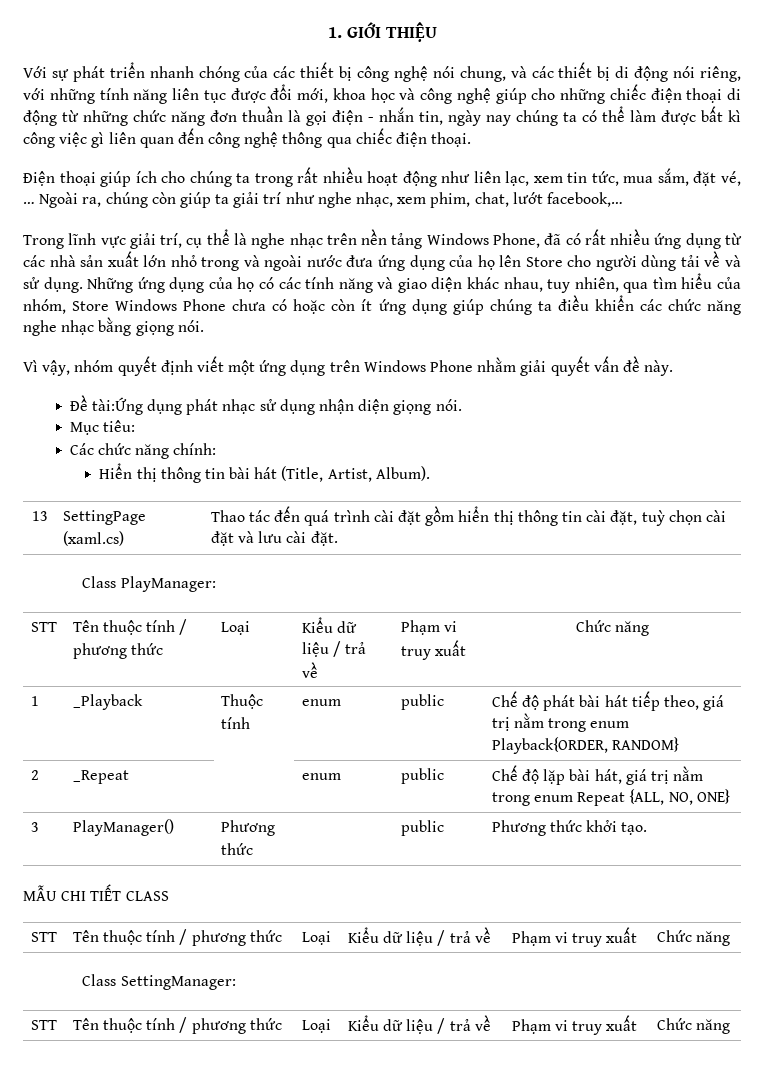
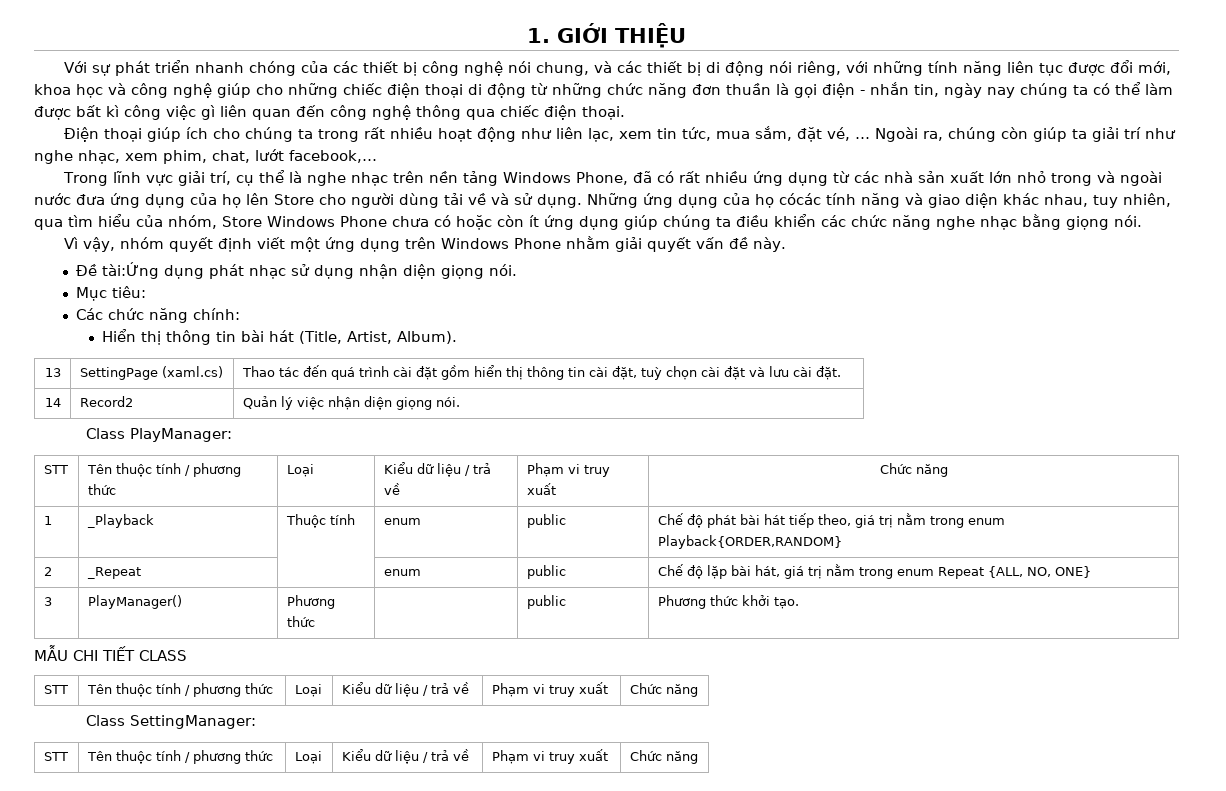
[259,277,301,289] có các -> [779,193,821,205] cócác
(338, 538) none -> [44,398,61,407] [79,396,133,407] [242,396,460,410] // 14 | Record2 | Quản lý việc nhận diện giọng nói.
[491,737,680,754] Playback{ORDER, RANDOM} -> [657,535,842,549] Playback{ORDER,RANDOM}

